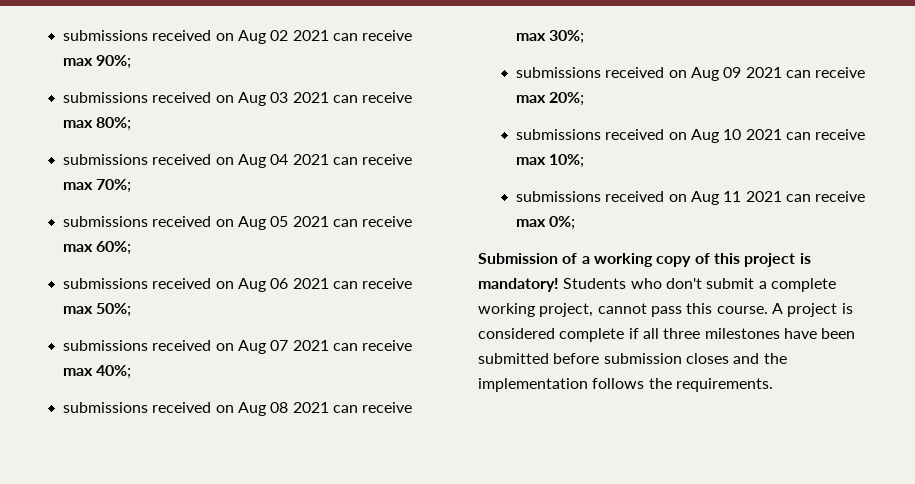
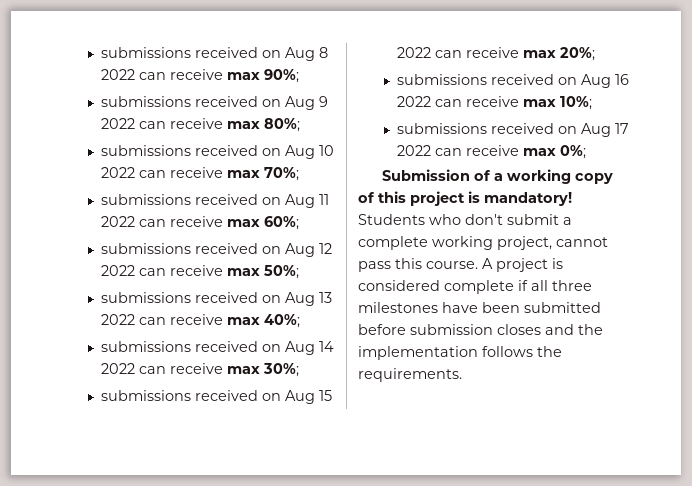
[63,30,329,44] submissions received on Aug 02 2021 -> [100,47,328,61] [100,69,135,80] submissions received on Aug 8 2022
[270,92,329,103] 03 2021 -> [318,96,328,107] [100,118,135,129] 9 2022
[270,154,329,165] 04 2021 -> [318,145,334,156] [100,167,135,178] 10 2022
[270,216,329,227] 05 2021 -> [318,194,329,205] [100,216,135,227] 11 2022
[270,278,329,289] 06 2021 -> [318,243,332,254] [100,265,135,276] 12 2022
[270,340,329,351] 07 2021 -> [318,292,332,303] [100,314,135,325] 13 2022
[270,402,329,413] 08 2021 -> [318,341,334,352] [100,363,135,374] 14 2022
[723,67,782,78] 09 2021 -> [318,390,332,401] [396,47,431,58] 15 2022
[723,129,782,140] 10 2021 -> [614,74,629,85] [396,96,431,107] 16 2022
[723,191,782,202] 11 2021 -> [614,123,629,134] [396,145,431,156] 17 2022

